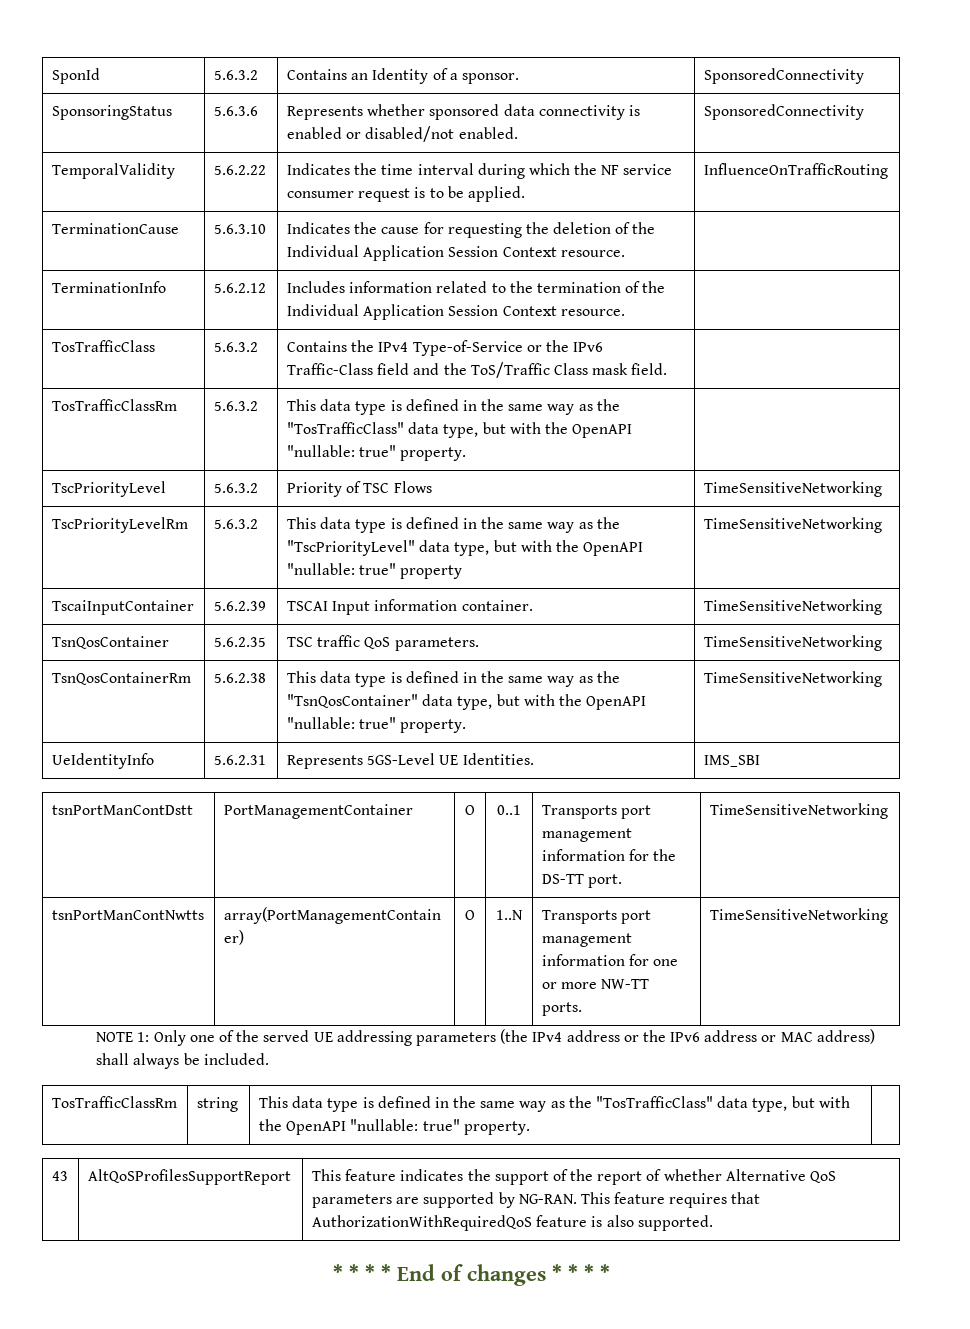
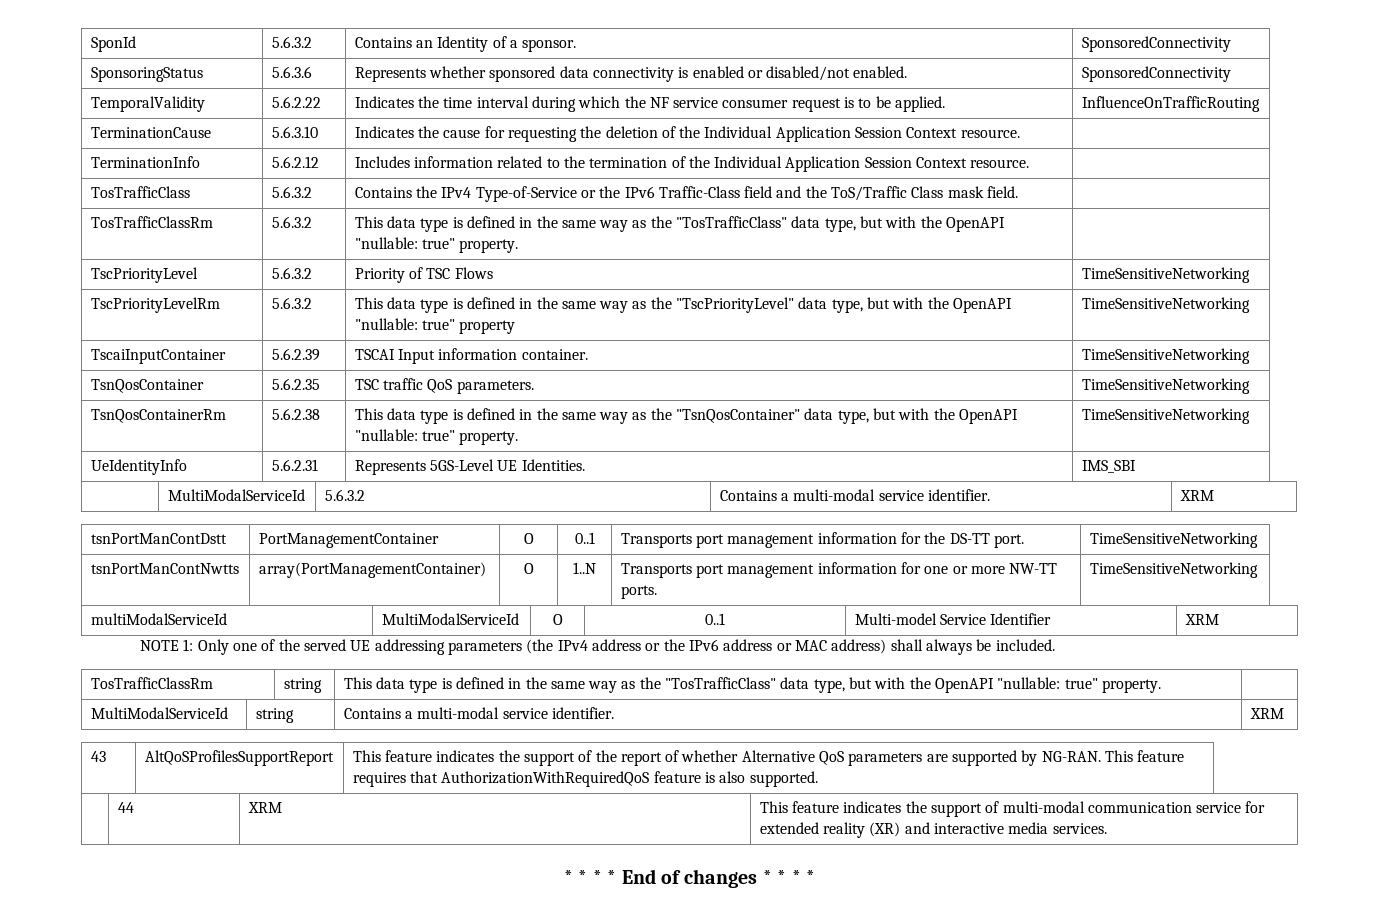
(760, 761) none -> [167,489,305,501] [324,489,365,501] [719,489,990,501] [1179,490,1214,501] // | MultiModalServiceId | 5.6.3.2 | Contains a multi-modal service identifier. | XRM
(888, 916) none -> [90,613,227,625] [381,613,519,625] [552,614,563,625] [705,613,725,625] [854,613,1052,625] [1184,614,1219,625] // multiModalServiceId | MultiModalServiceId | O | 0..1 | Multi-model Service Identifier | XRM
(530, 1128) none -> [90,707,228,719] [255,708,294,723] [343,707,614,719] [1249,708,1284,719] // MultiModalServiceId | string | Contains a multi-modal service identifier. | XRM
(713, 1223) none -> [117,802,134,813] [247,802,282,813] [759,801,1266,817] [759,822,1107,838] // | 44 | XRM | This feature indicates the support of multi-modal communication service for extended reality (XR) and interactive media services.

